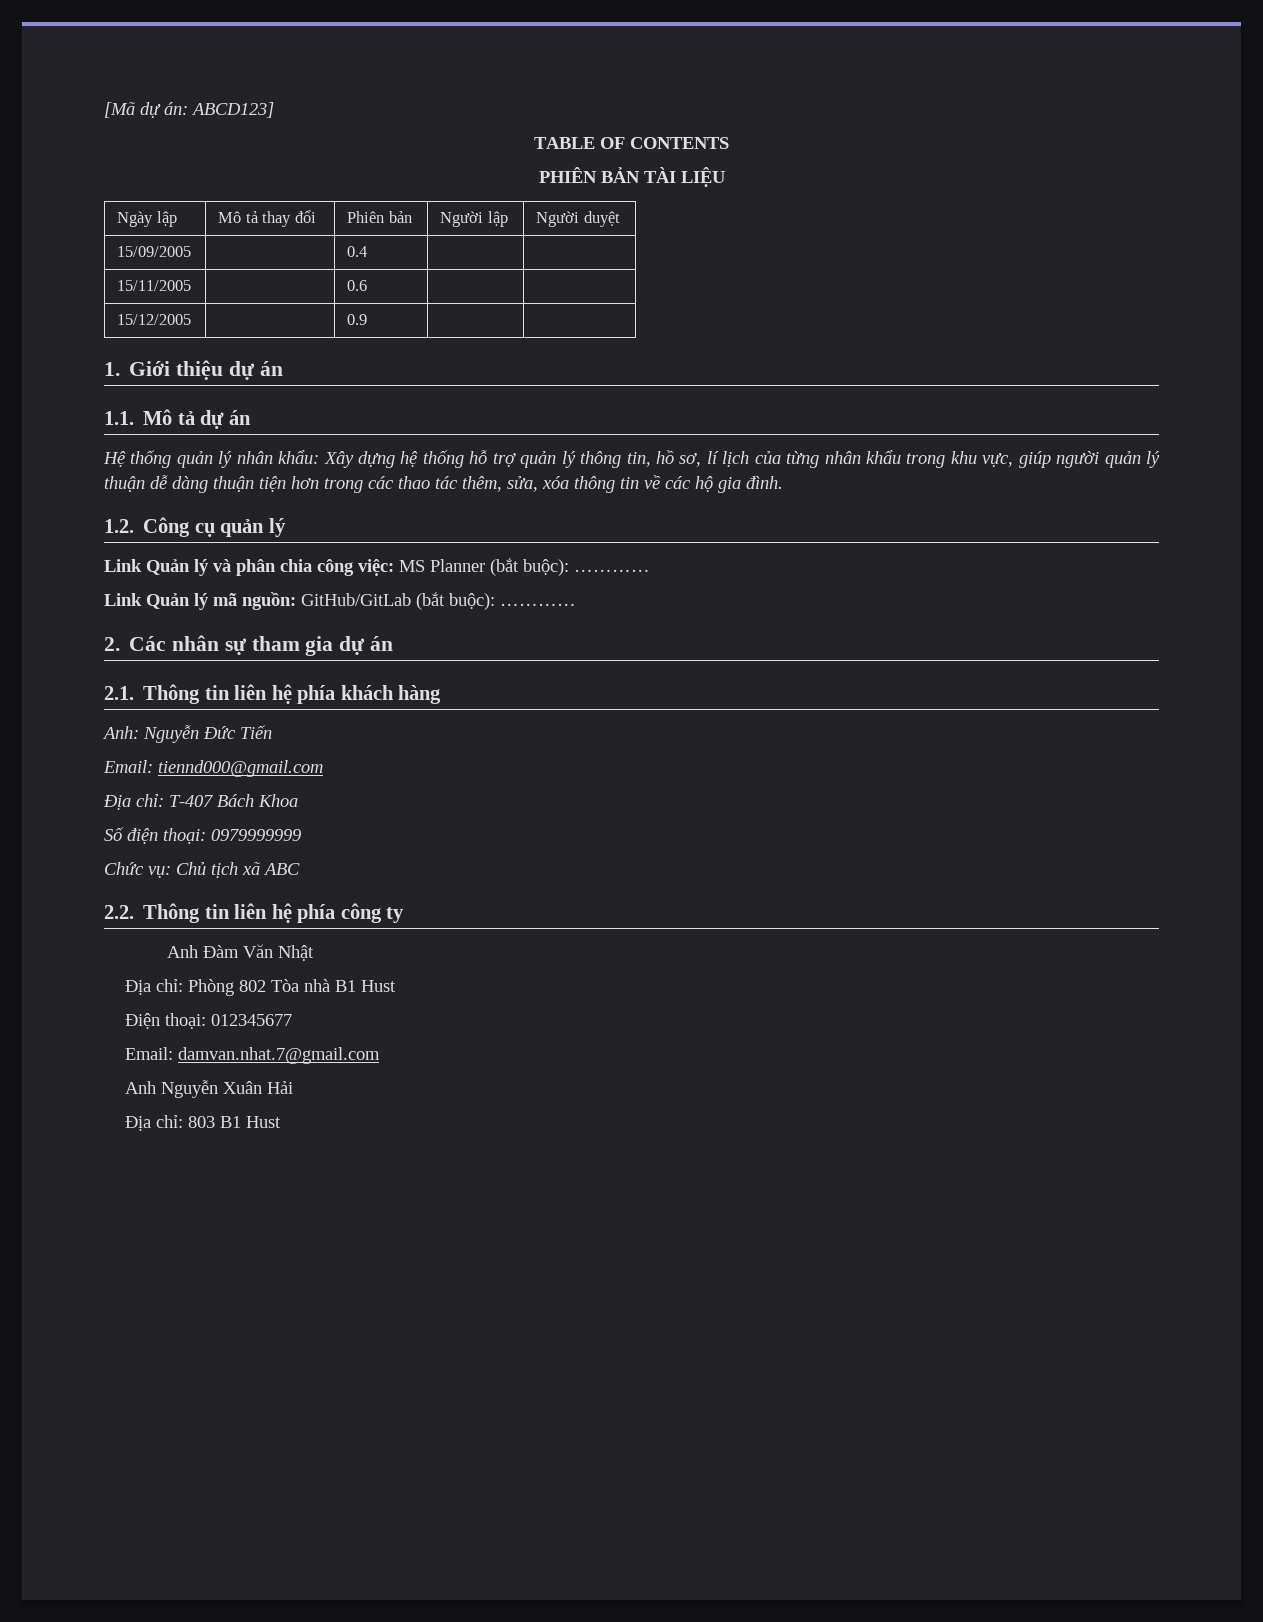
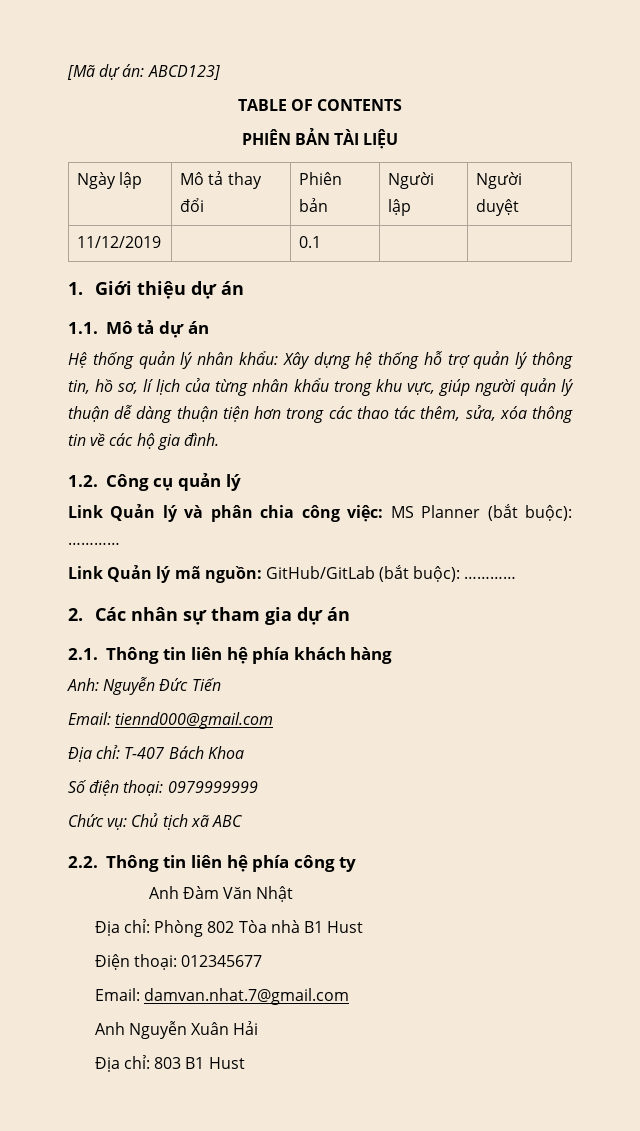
[117,246,192,257] [347,246,368,257] [117,280,192,291] [347,280,368,291] [117,314,192,325] [347,314,368,325] 15/09/2005 | | 0.4 | | // 15/11/2005 | | 0.6 | | // 15/12/2005 | | 0.9 -> [77,236,162,248] [299,236,322,248] 11/12/2019 | | 0.1

